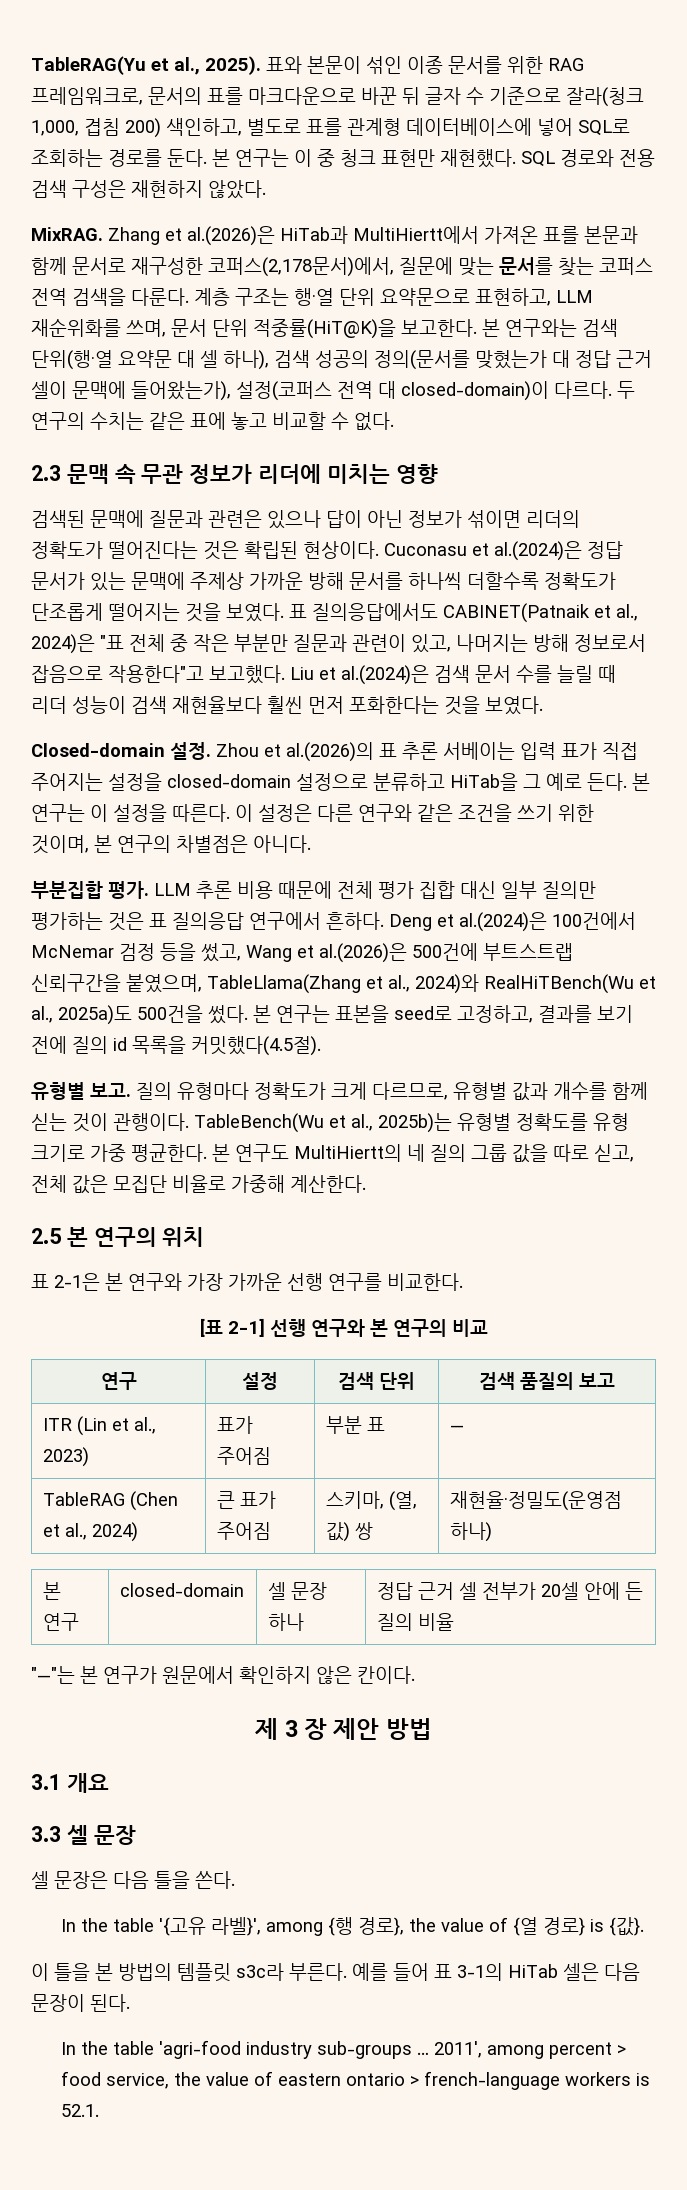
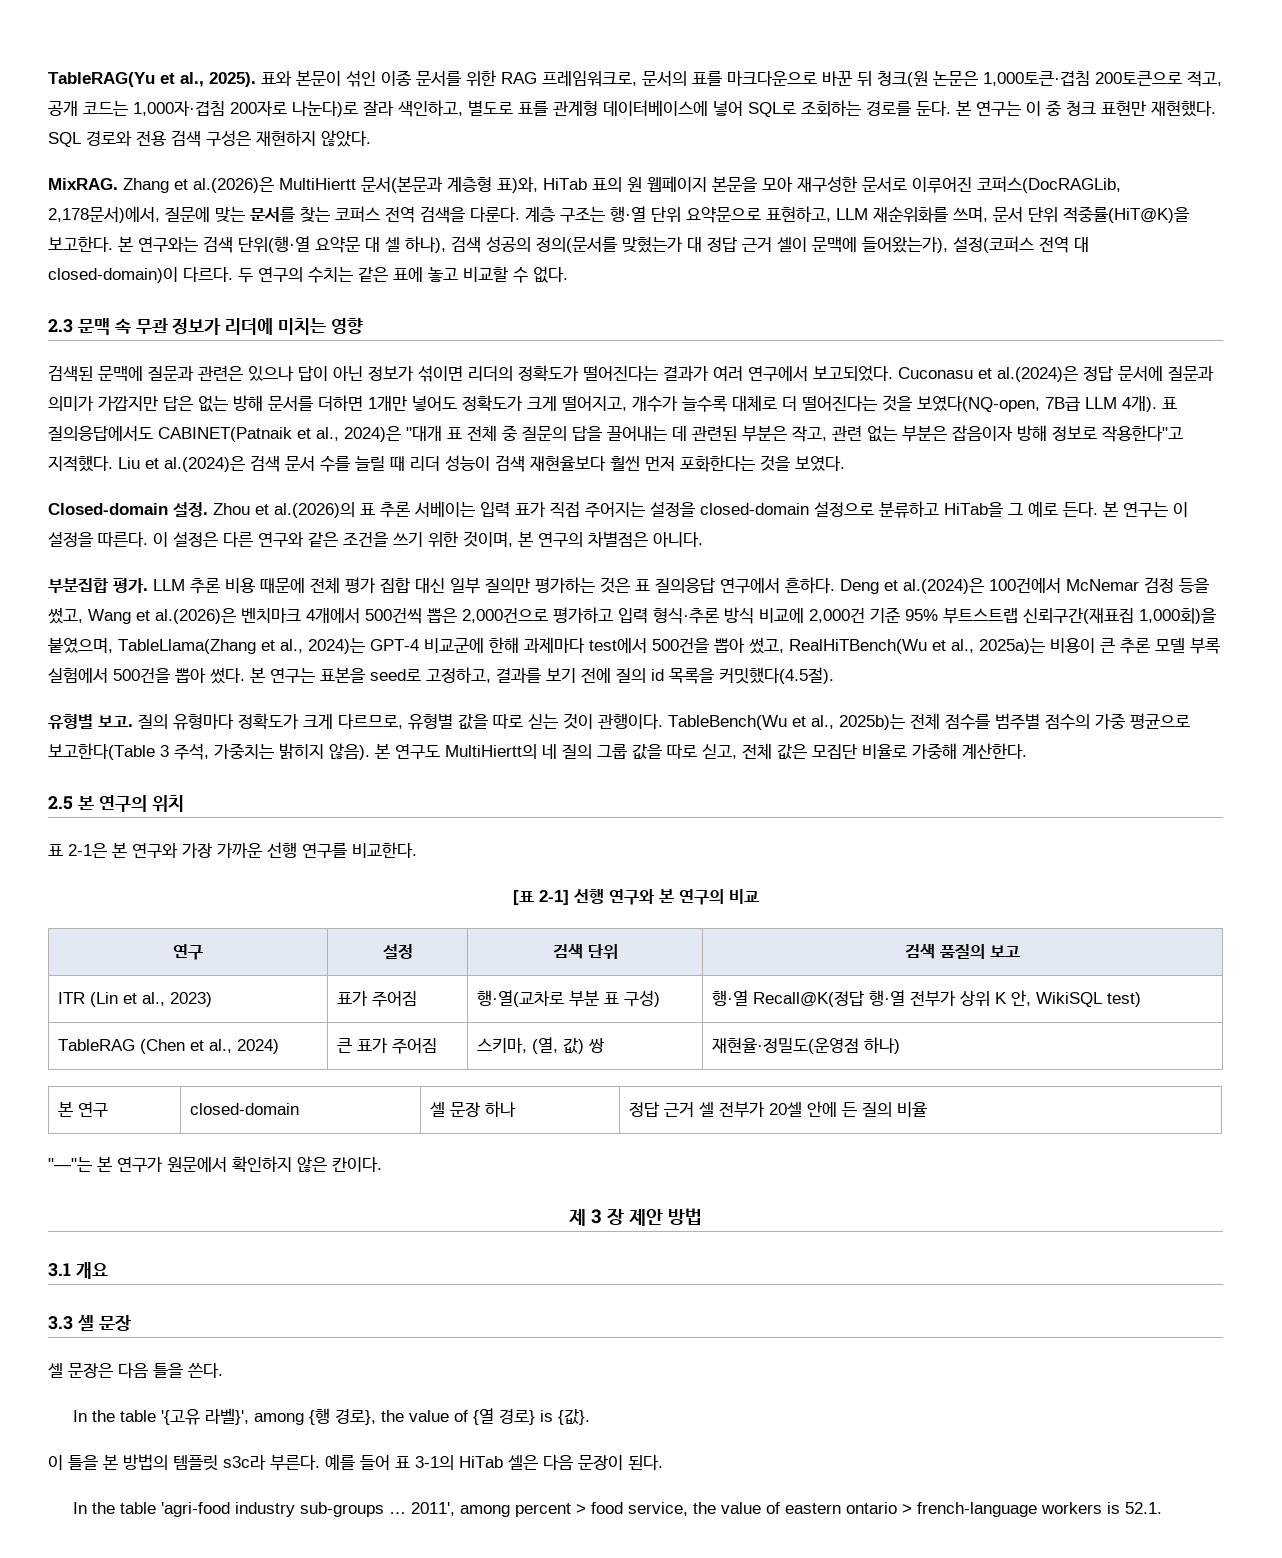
[425,87,644,107] [31,118,161,138] 글자 수 기준으로 잘라(청크 1,000, 겹침 200) -> [877,71,1222,87] [48,100,394,117] 청크(원 논문은 1,000토큰·겹침 200토큰으로 적고, 공개 코드는 1,000자·겹침 200자로 나눈다)로 잘라
[280,226,638,244] [31,257,394,277] HiTab과 MultiHiertt에서 가져온 표를 본문과 함께 문서로 재구성한 코퍼스(2,178문서)에서, -> [279,176,1121,193] [48,207,160,223] MultiHiertt 문서(본문과 계층형 표)와, HiTab 표의 원 웹페이지 본문을 모아 재구성한 문서로 이루어진 코퍼스(DocRAGLib, 2,178문서)에서,
[203,541,623,561] [31,572,616,591] [31,603,284,622] 것은 확립된 현상이다. Cuconasu et al.(2024)은 정답 문서가 있는 문맥에 주제상 가까운 방해 문서를 하나씩 더할수록 정확도가 단조롭게 떨어지는 것을 보였다. -> [663,365,1214,382] [48,395,1157,412] 결과가 여러 연구에서 보고되었다. Cuconasu et al.(2024)은 정답 문서에 질문과 의미가 가깝지만 답은 없는 방해 문서를 더하면 1개만 넣어도 정확도가 크게 떨어지고, 개수가 늘수록 대체로 더 떨어진다는 것을 보였다(NQ-open, 7B급 LLM 4개).
[100,634,646,653] [31,665,285,684] "표 전체 중 작은 부분만 질문과 관련이 있고, 나머지는 방해 정보로서 잡음으로 작용한다"고 보고했다. -> [406,425,1183,442] [48,455,113,472] "대개 표 전체 중 질문의 답을 끌어내는 데 관련된 부분은 작고, 관련 없는 부분은 잡음이자 방해 정보로 작용한다"고 지적했다.
[412,943,573,961] [31,974,656,994] [31,1005,203,1025] 500건에 부트스트랩 신뢰구간을 붙였으며, TableLlama(Zhang et al., 2024)와 RealHiTBench(Wu et al., 2025a)도 500건을 -> [241,607,1216,624] [48,637,1220,654] [48,667,206,683] 벤치마크 4개에서 500건씩 뽑은 2,000건으로 평가하고 입력 형식·추론 방식 비교에 2,000건 기준 95% 부트스트랩 신뢰구간(재표집 1,000회)을 붙였으며, TableLlama(Zhang et al., 2024)는 GPT-4 비교군에 한해 과제마다 test에서 500건을 뽑아 썼고, RealHiTBench(Wu et al., 2025a)는 비용이 큰 추론 모델 부록 실험에서 500건을 뽑아
[512,1082,648,1101] 값과 개수를 함께 -> [458,714,523,730] 값을 따로
[457,1113,629,1131] [31,1144,207,1162] 유형별 정확도를 유형 크기로 가중 평균한다. -> [910,713,1190,730] [48,743,370,760] 전체 점수를 범주별 점수의 가중 평균으로 보고한다(Table 3 주석, 가중치는 밝히지 않음).
(271, 1456) none -> [477,990,565,1007] 행·열(교차로
[449,1425,464,1431] | — -> [624,990,661,1007] [712,990,1142,1007] 구성) | 행·열 Recall@K(정답 행·열 전부가 상위 K 안, WikiSQL test)

